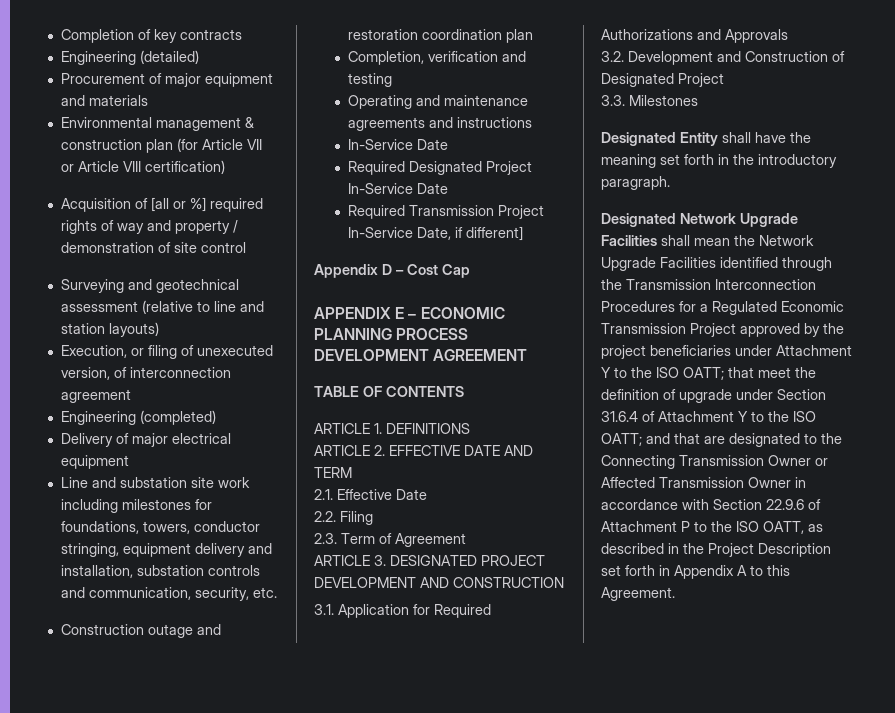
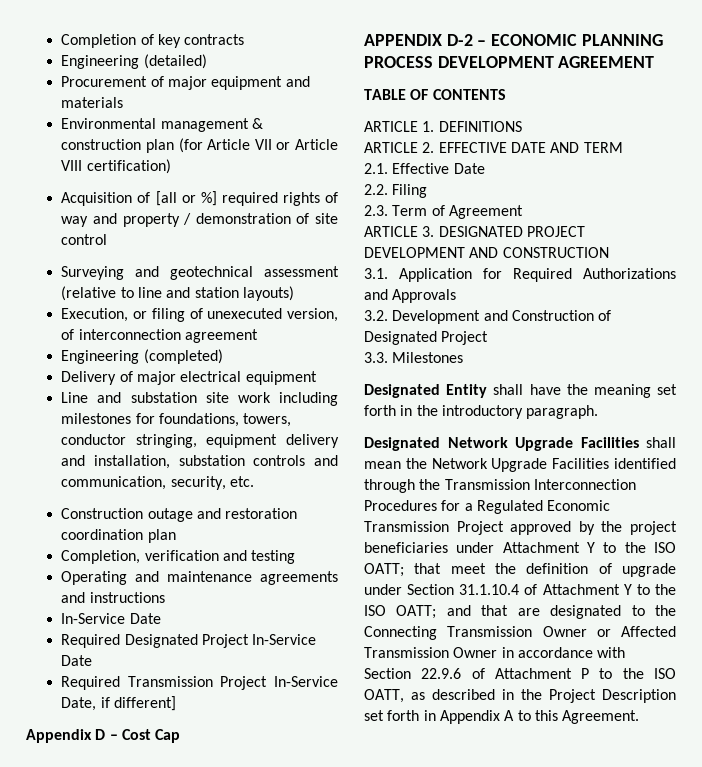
[395,307,405,319] E -> [446,34,473,46] D-2
[601,411,638,422] 31.6.4 -> [459,584,520,595] 31.1.10.4

